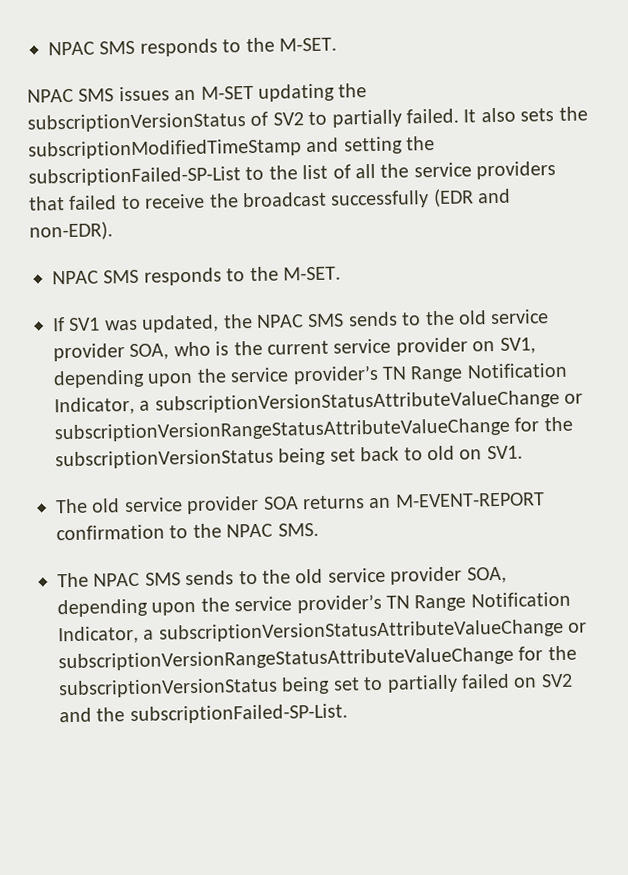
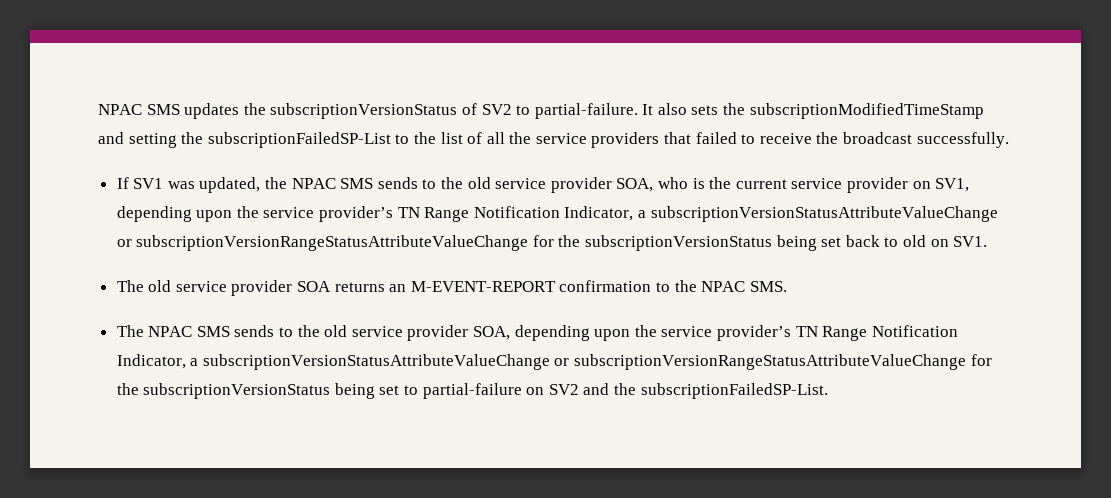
[48,37,337,57] [27,83,335,103] NPAC SMS responds to the M-SET. // NPAC SMS issues an M-SET updating -> [98,103,240,119] NPAC SMS updates
[331,108,459,128] partially failed. -> [534,103,638,119] partial-failure.
[28,166,241,187] subscriptionFailed-SP-List -> [207,132,391,148] subscriptionFailedSP-List
[330,188,512,209] [29,221,113,241] [52,266,341,286] successfully (EDR and non-EDR). // NPAC SMS responds to the M-SET. -> [916,132,1009,148] successfully.
[386,673,510,693] partially failed -> [422,383,522,399] partial-failure
[129,703,348,725] subscriptionFailed-SP-List. -> [640,383,828,399] subscriptionFailedSP-List.

